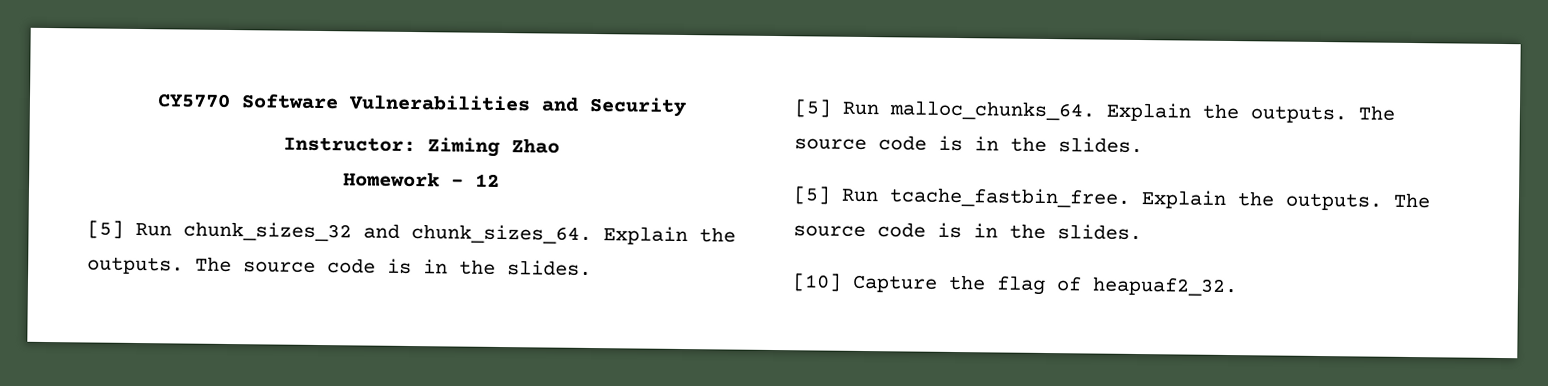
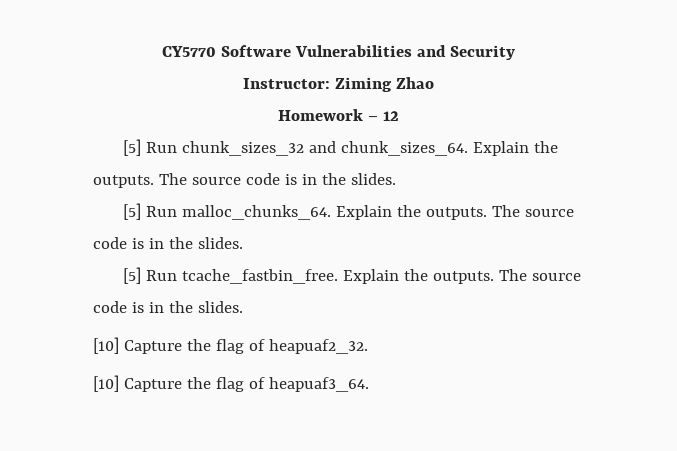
(1238, 286) none -> [93,375,369,392] // [10] Capture the flag of heapuaf3_64.

